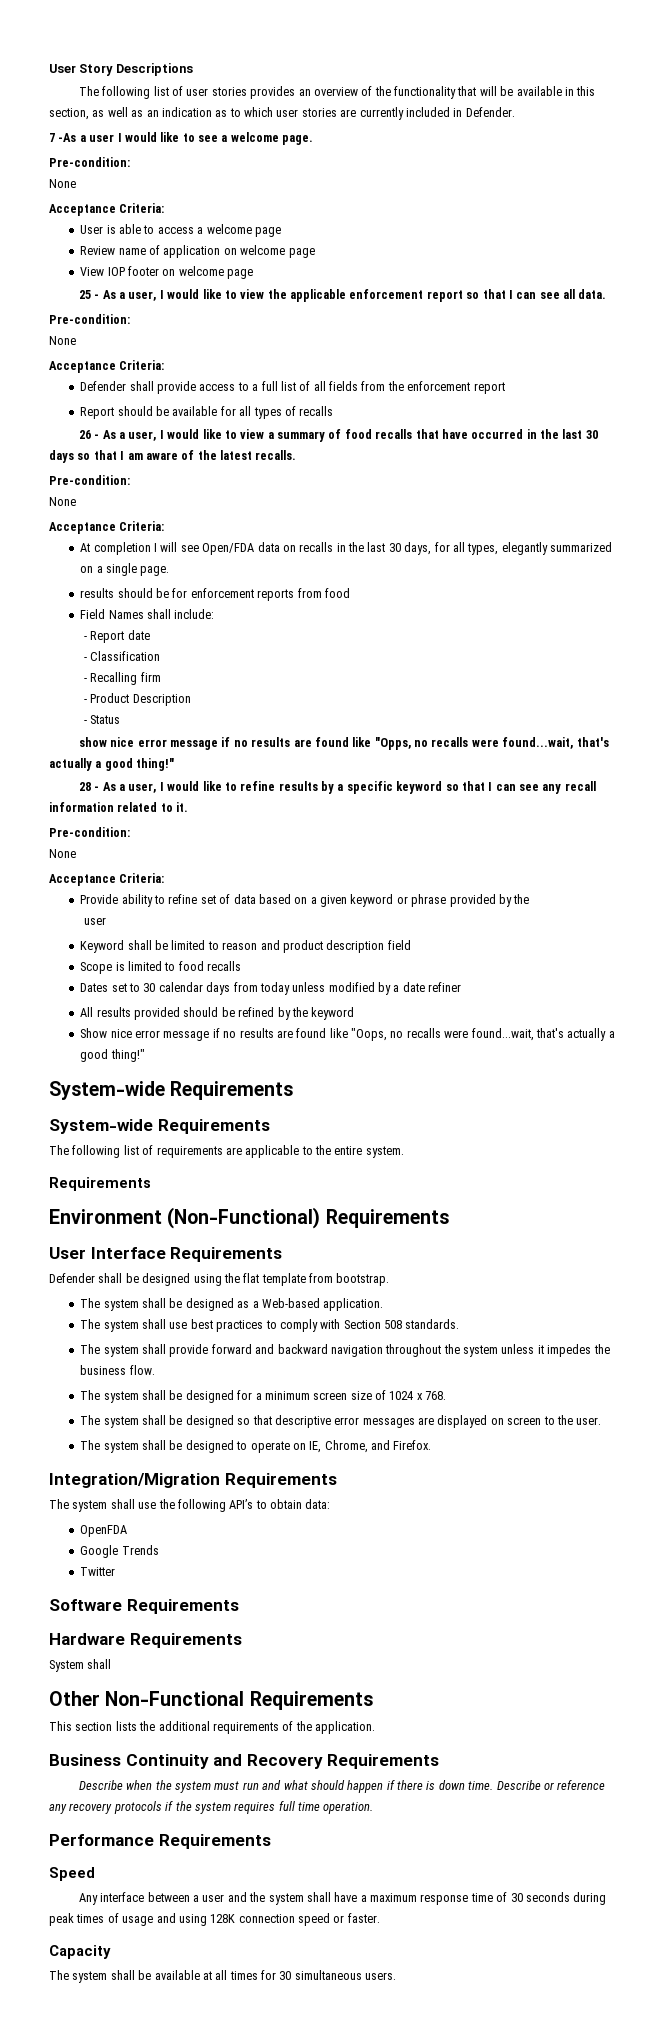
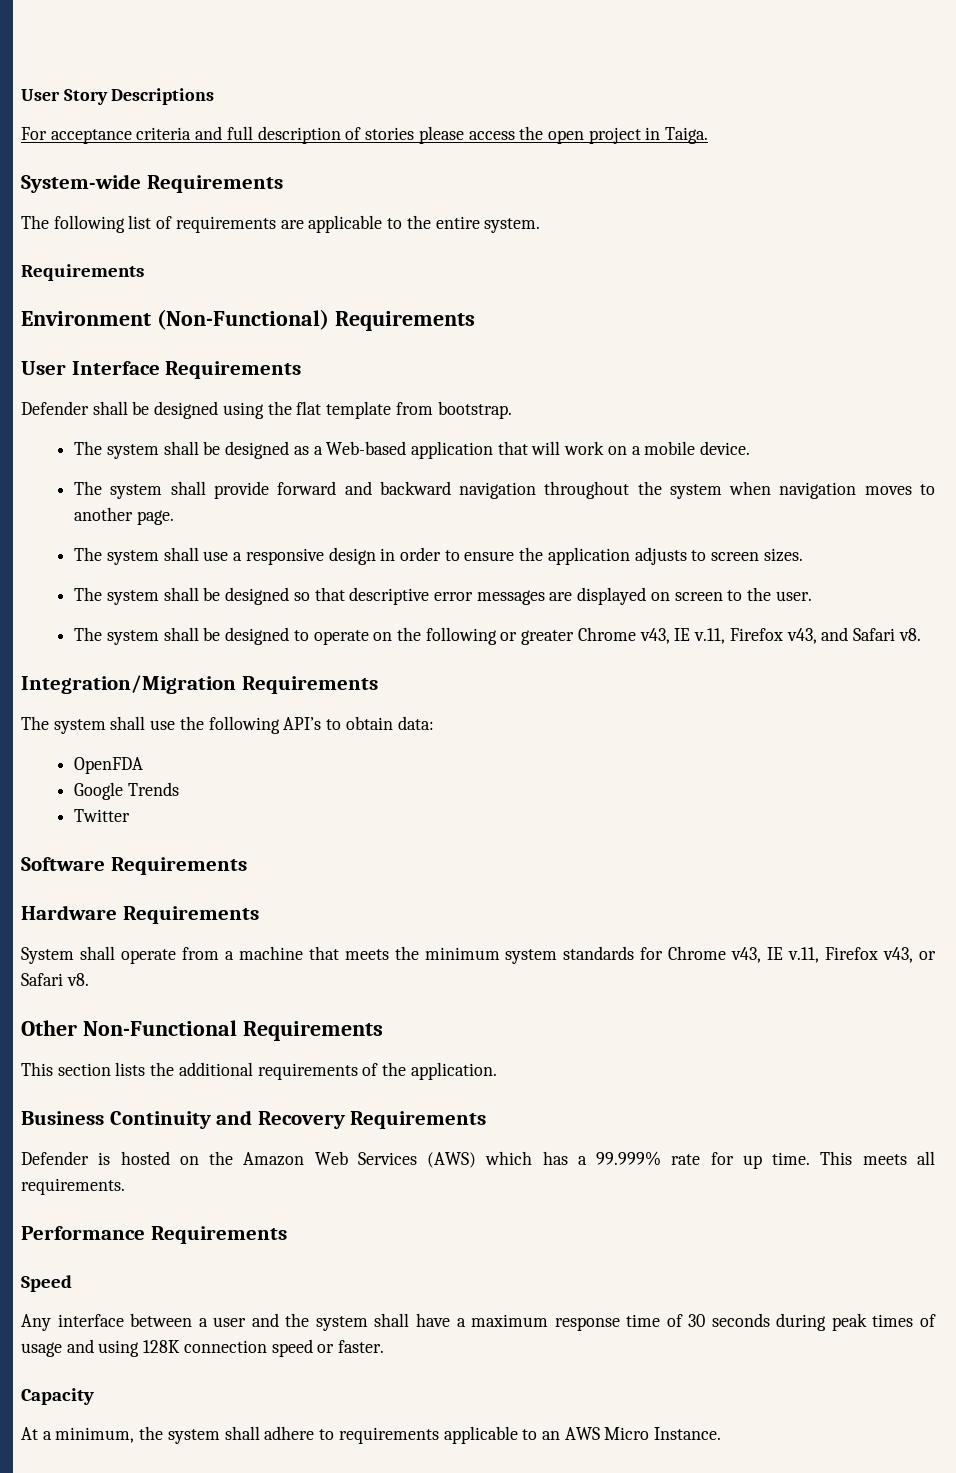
[78,86,596,99] [49,107,515,120] [49,132,314,145] [49,157,130,167] [49,179,76,188] [49,203,165,216] [80,224,281,237] [80,245,315,258] [80,266,254,279] [78,289,607,302] [49,314,130,324] [49,336,76,345] [49,360,165,373] [80,381,505,394] [80,406,334,419] [78,429,598,442] [49,450,297,463] [49,475,130,485] [49,497,76,506] [49,521,165,534] [80,542,613,555] [80,563,170,576] [80,588,350,601] [80,609,215,619] [84,630,150,643] [84,651,161,661] [84,672,161,685] [84,693,191,706] [84,715,121,724] [78,737,609,750] [49,758,175,771] [78,781,596,794] [49,802,189,812] [49,827,130,837] [49,849,76,858] [49,873,165,886] [80,894,530,907] [84,917,107,925] [80,940,411,953] [80,961,242,974] [80,982,462,995] [80,1007,355,1020] [80,1028,615,1041] [80,1049,145,1062] [49,1081,294,1100] The following list of user stories provides an overview of the functionality that will be available in this section, as well as an indication as to which user stories are currently included in Defender. // 7 -As a user I would like to see a welcome page. // Pre-condition: // None // Acceptance Criteria: // User is able to access a welcome page // Review name of application on welcome page // View IOP footer on welcome page // 25 - As a user, I would like to view the applicable enforcement report so that I can see all data. // Pre-condition: // None // Acceptance Criteria: // Defender shall provide access to a full list of all fields from the enforcement report // Report should be available for all types of recalls // 26 - As a user, I would like to view a summary of food recalls that have occurred in the last 30 days so that I am aware of the latest recalls. // Pre-condition: // None // Acceptance Criteria: // At completion I will see Open/FDA data on recalls in the last 30 days, for all types, elegantly summarized on a single page. // results should be for enforcement reports from food // Field Names shall include: // - Report date // - Classification // - Recalling firm // - Product Description // - Status // show nice error message if no results are found like "Opps, no recalls were found...wait, that's actually a good thing!" // 28 - As a user, I would like to refine results by a specific keyword so that I can see any recall information related to it. // Pre-condition: // None // Acceptance Criteria: // Provide ability to refine set of data based on a given keyword or phrase provided by the // user // Keyword shall be limited to reason and product description field // Scope is limited to food recalls // Dates set to 30 calendar days from today unless modified by a date refiner // All results provided should be refined by the keyword // Show nice error message if no results are found like "Oops, no recalls were found...wait, that's actually a good thing!" // System-wide Requirements -> [21,126,709,144] For acceptance criteria and full description of stories please access the open project in Taiga.
[323,1298,384,1311] [80,1319,460,1332] application. // The system shall use best practices to comply with Section 508 standards. -> [411,441,751,459] application that will work on a mobile device.
[501,1344,610,1357] [80,1365,155,1375] [80,1390,447,1403] unless it impedes the business flow. // The system shall be designed for a minimum screen size of 1024 x 768. -> [729,481,936,499] [74,507,174,525] [74,547,803,565] when navigation moves to another page. // The system shall use a responsive design in order to ensure the application adjusts to screen sizes.
[309,1440,432,1453] IE, Chrome, and Firefox. -> [397,627,921,645] the following or greater Chrome v43, IE v.11, Firefox v43, and Safari v8.
(112, 1664) none -> [120,946,936,964] [21,973,89,986] operate from a machine that meets the minimum system standards for Chrome v43, IE v.11, Firefox v43, or Safari v8.
[78,1780,606,1793] [49,1801,374,1814] Describe when the system must run and what should happen if there is down time. Describe or reference any recovery protocols if the system requires full time operation. -> [21,1151,936,1169] [21,1178,125,1195] Defender is hosted on the Amazon Web Services (AWS) which has a 99.999% rate for up time. This meets all requirements.
[49,1970,397,1983] The system shall be available at all times for 30 simultaneous users. -> [21,1426,722,1444] At a minimum, the system shall adhere to requirements applicable to an AWS Micro Instance.

